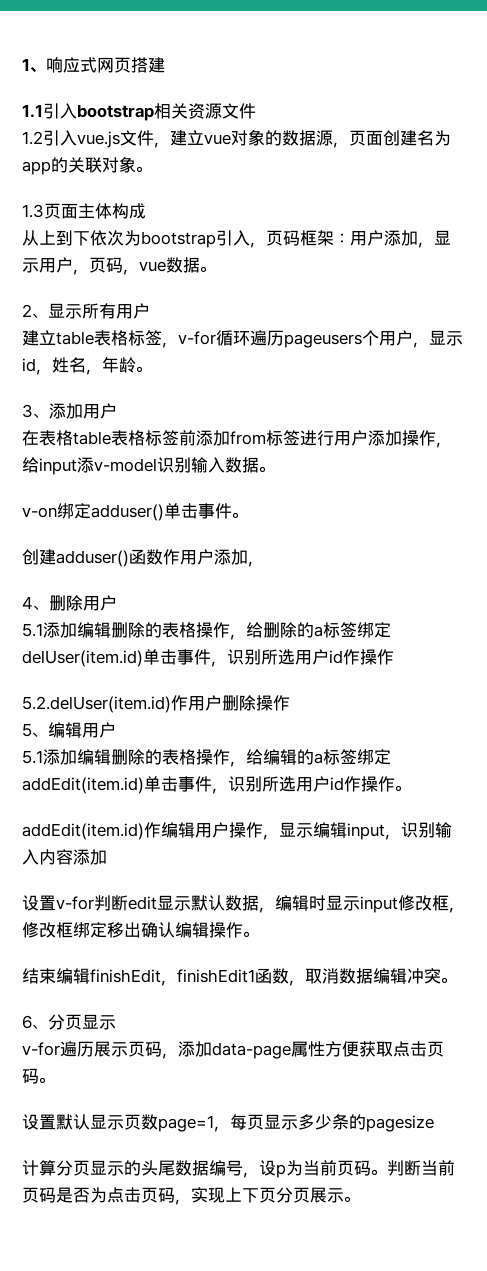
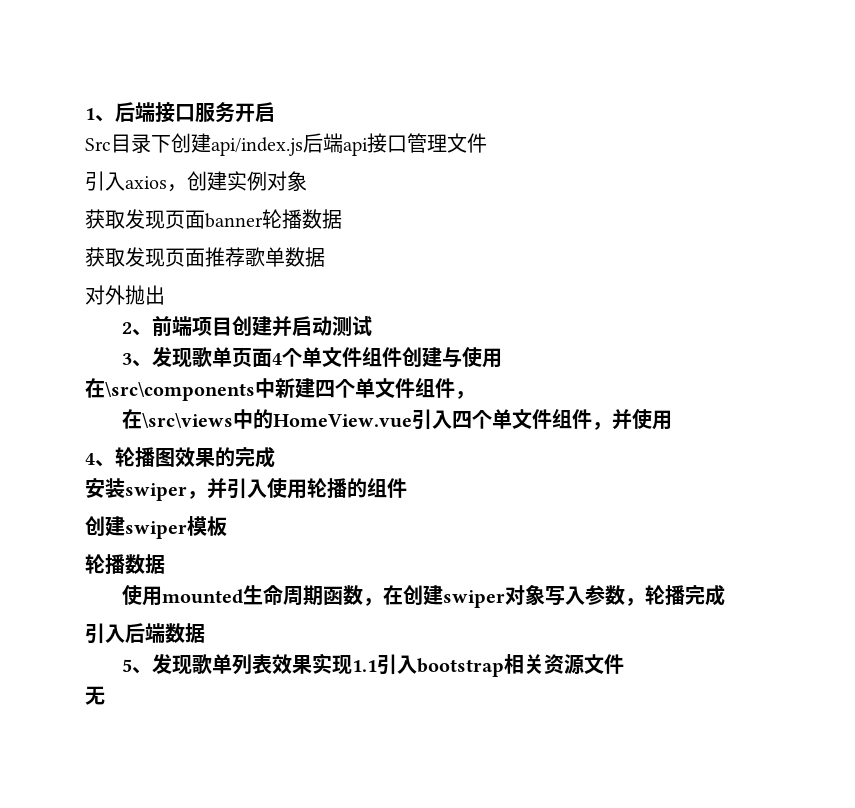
[46,57,165,73] 响应式网页搭建 // -> [115,102,275,123] [85,133,487,156] [85,171,307,192] [85,209,342,229] [85,247,325,267] [85,285,165,305] [122,316,373,337] [122,347,503,368] [85,378,475,401] [122,409,673,430] [85,446,275,468] [85,478,407,501] [85,516,227,539] [85,554,165,574] [122,584,726,608] [85,623,205,644] [122,653,353,675] 后端接口服务开启 // Src目录下创建api/index.js后端api接口管理文件 // 引入axios，创建实例对象 // 获取发现页面banner轮播数据 // 获取发现页面推荐歌单数据 // 对外抛出 // 2、前端项目创建并启动测试 // 3、发现歌单页面4个单文件组件创建与使用 // 在\src\components中新建四个单文件组件， // 在\src\views中的HomeView.vue引入四个单文件组件，并使用 // 4、轮播图效果的完成 // 安装swiper，并引入使用轮播的组件 // 创建swiper模板 // 轮播数据 // 使用mounted生命周期函数，在创建swiper对象写入参数，轮播完成 // 引入后端数据 // 5、发现歌单列表效果实现
[22,129,451,148] [22,156,152,175] [22,203,146,219] [22,230,451,248] [22,257,216,275] [22,303,150,319] [22,330,463,348] [22,356,152,375] [22,403,117,419] [22,430,452,448] [22,457,275,475] [22,503,248,521] [22,549,264,567] [22,595,117,611] [22,622,391,640] [22,649,394,667] [22,695,290,713] [22,722,116,738] [22,749,391,767] [22,776,411,794] [22,822,452,840] [22,849,107,865] [22,895,465,913] [22,922,259,938] [22,968,457,986] [22,1014,116,1030] [22,1041,444,1059] [22,1068,55,1084] [22,1114,434,1132] [22,1160,455,1178] [22,1187,360,1205] 1.2引入vue.js文件，建立vue对象的数据源，页面创建名为app的关联对象。 // 1.3页面主体构成 // 从上到下依次为bootstrap引入，页码框架：用户添加，显示用户，页码，vue数据。 // 2、显示所有用户 // 建立table表格标签，v-for循环遍历pageusers个用户，显示id，姓名，年龄。 // 3、添加用户 // 在表格table表格标签前添加from标签进行用户添加操作，给input添v-model识别输入数据。 // v-on绑定adduser()单击事件。 // 创建adduser()函数作用户添加， // 4、删除用户 // 5.1添加编辑删除的表格操作，给删除的a标签绑定delUser(item.id)单击事件，识别所选用户id作操作 // 5.2.delUser(item.id)作用户删除操作 // 5、编辑用户 // 5.1添加编辑删除的表格操作，给编辑的a标签绑定addEdit(item.id)单击事件，识别所选用户id作操作。 // addEdit(item.id)作编辑用户操作，显示编辑input，识别输入内容添加 // 设置v-for判断edit显示默认数据，编辑时显示input修改框，修改框绑定移出确认编辑操作。 // 结束编辑finishEdit，finishEdit1函数，取消数据编辑冲突。 // 6、分页显示 // v-for遍历展示页码，添加data-page属性方便获取点击页码。 // 设置默认显示页数page=1，每页显示多少条的pagesize // 计算分页显示的头尾数据编号，设p为当前页码。判断当前页码是否为点击页码，实现上下页分页展示。 -> [85,686,105,705] 无

